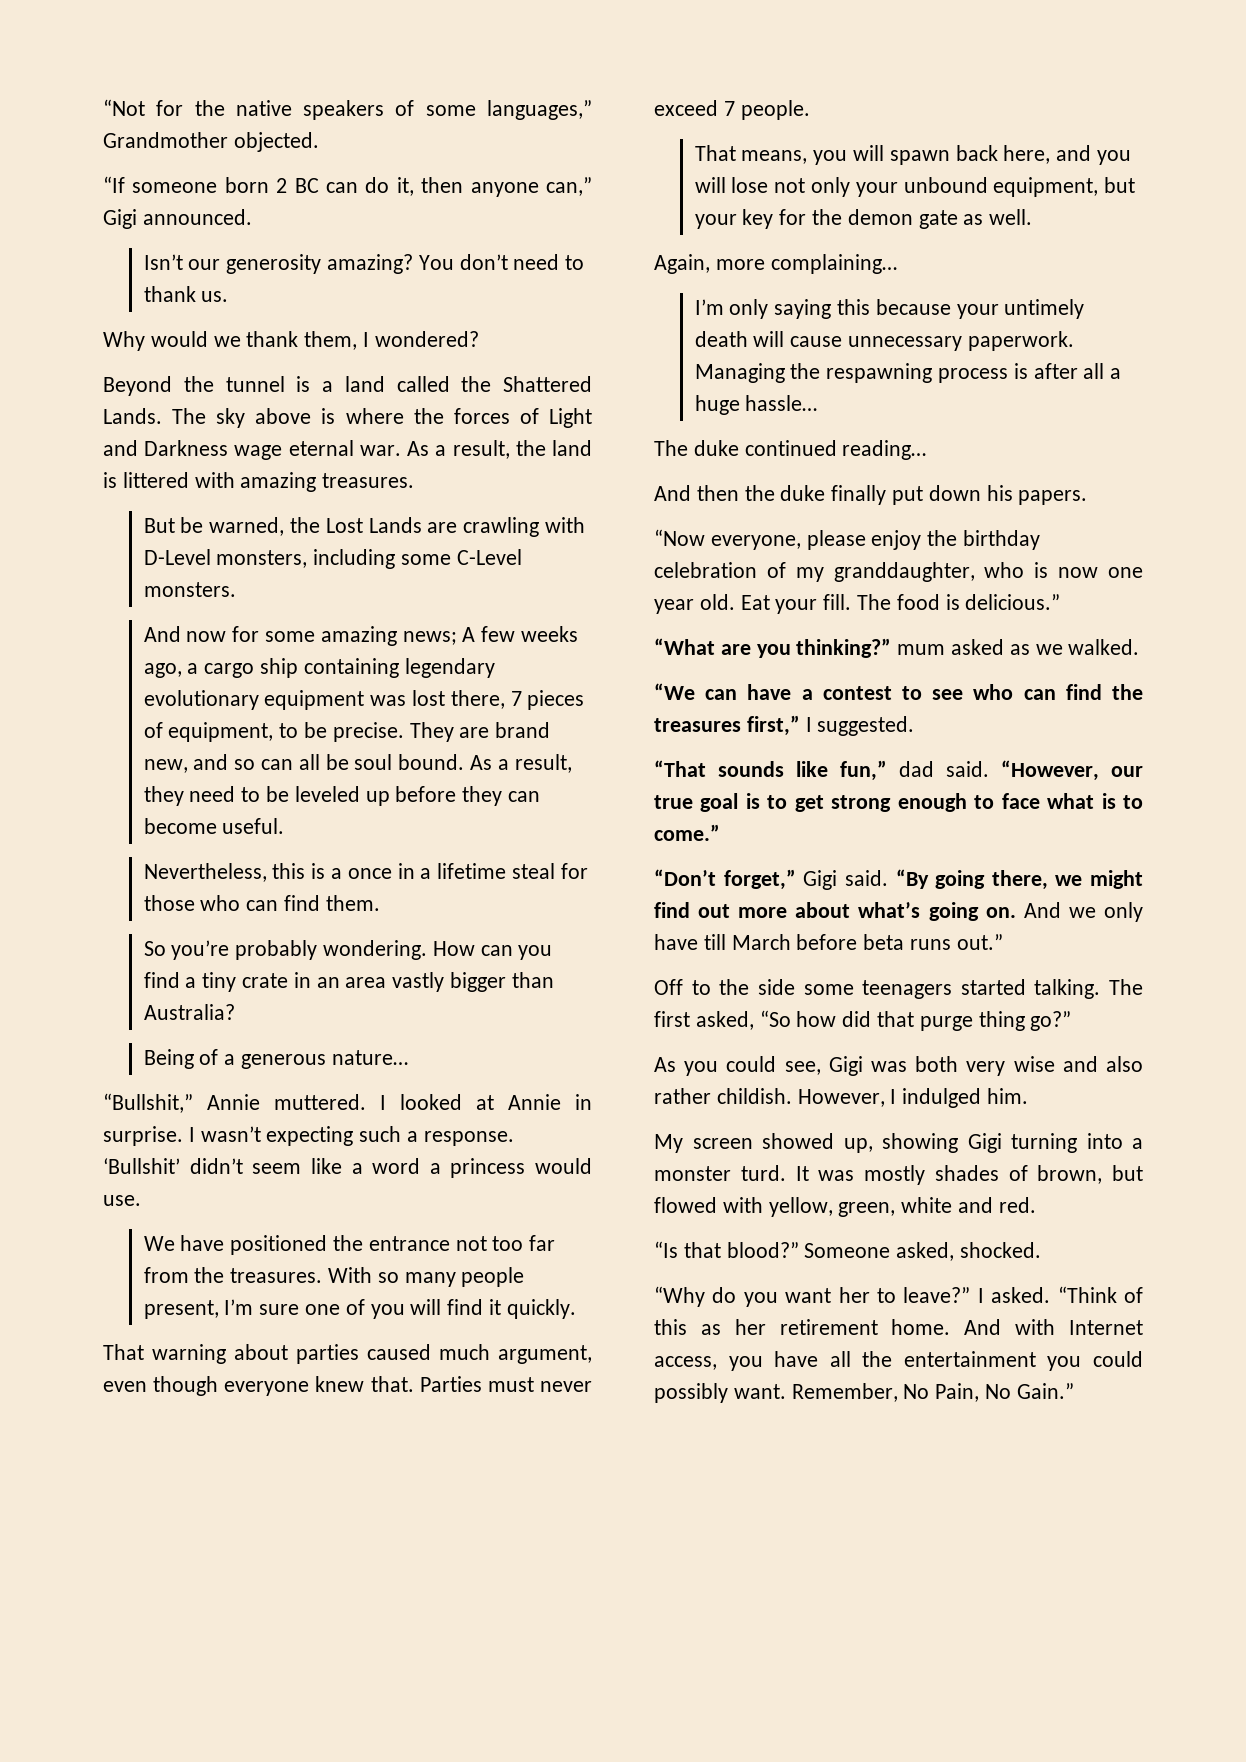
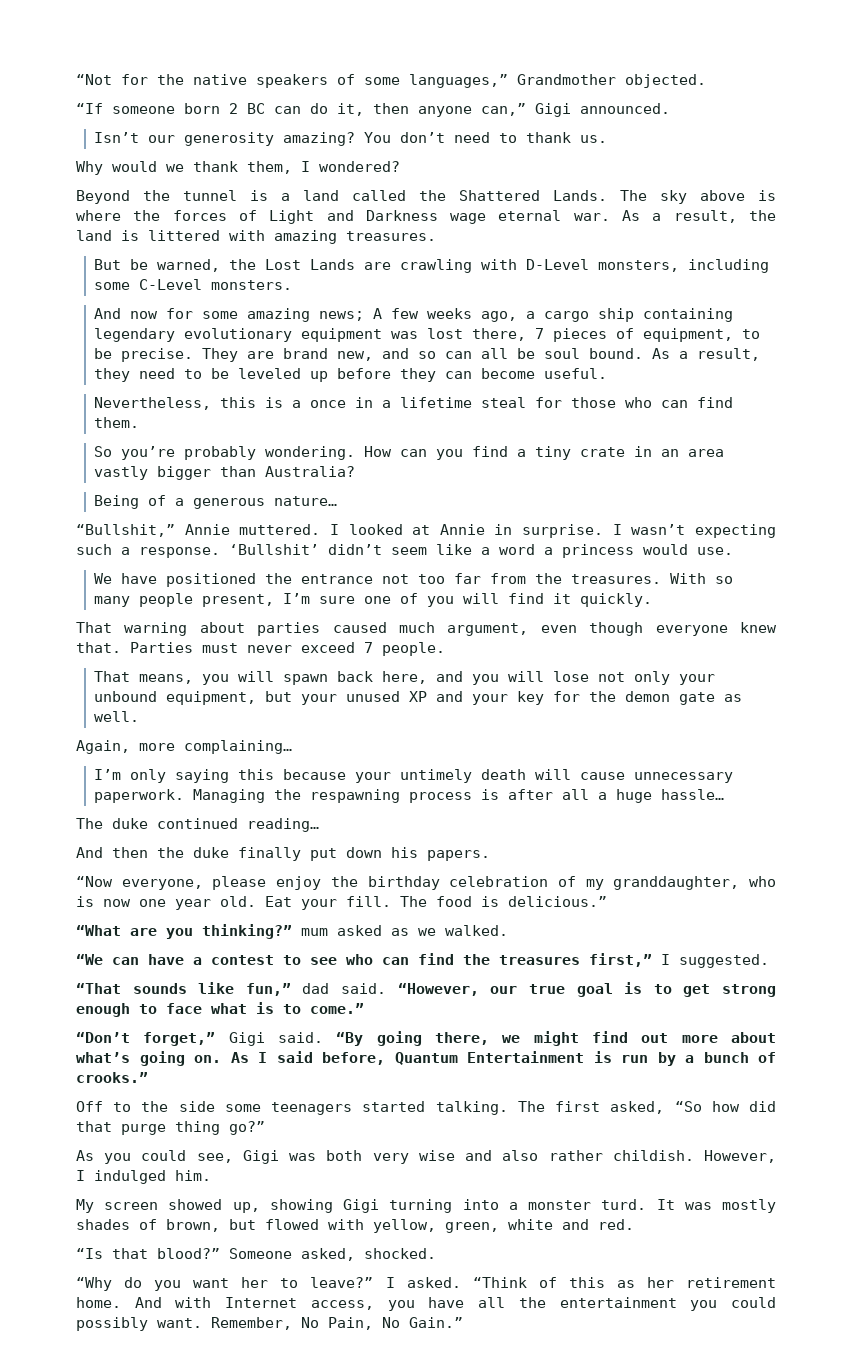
(737, 221) none -> [345,691,508,705] unused XP and your
[1023,902,1143,922] [654,934,1003,950] And we only have till March before beta runs out.” -> [230,1051,776,1066] [76,1072,148,1083] As I said before, Quantum Entertainment is run by a bunch of crooks.”

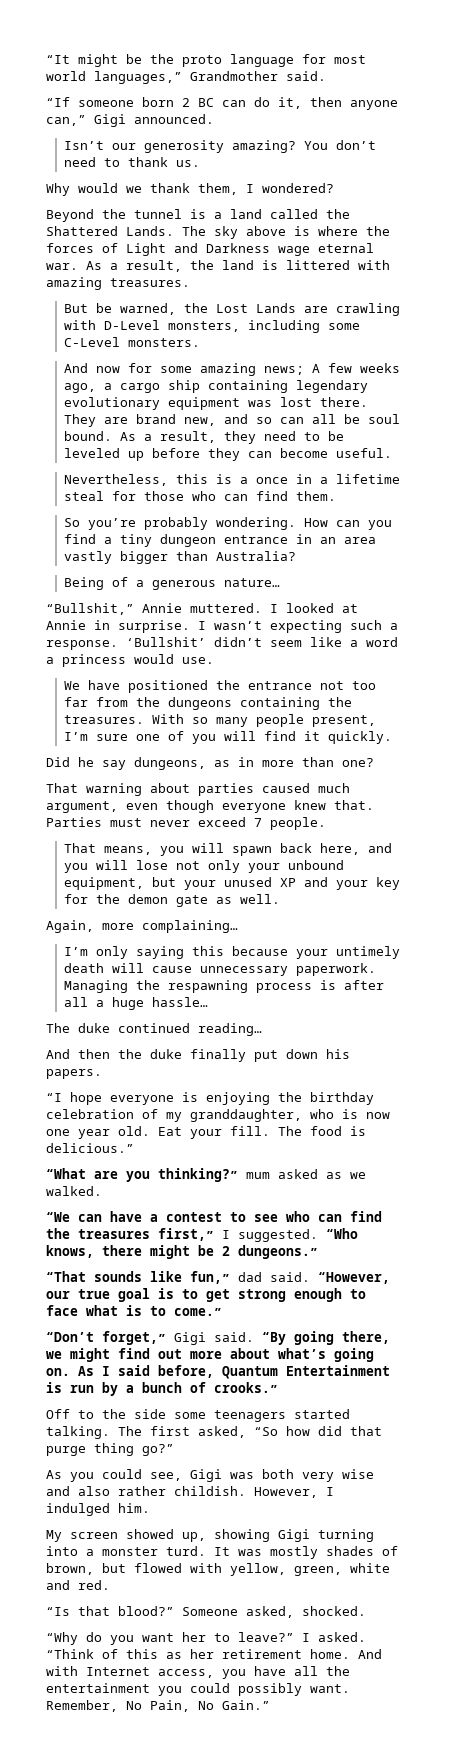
[76,74,400,88] “Not for the native speakers of some -> [46,54,366,67] [46,71,86,81] “It might be the proto language for most world
[625,74,706,88] objected. -> [286,71,326,81] said.
[471,328,760,342] [93,348,193,362] there, 7 pieces of equipment, to be precise. -> [320,397,369,407] there.
[579,447,625,457] crate -> [160,534,289,547] dungeon entrance
(562, 578) none -> [168,697,353,710] dungeons containing the
(652, 600) none -> [46,757,374,770] // Did he say dungeons, as in more than one?
[76,876,322,890] “Now everyone, please enjoy -> [46,1092,270,1105] “I hope everyone is enjoying
(769, 961) none -> [326,1228,358,1239] [46,1245,318,1259] “Who knows, there might be 2 dungeons.”

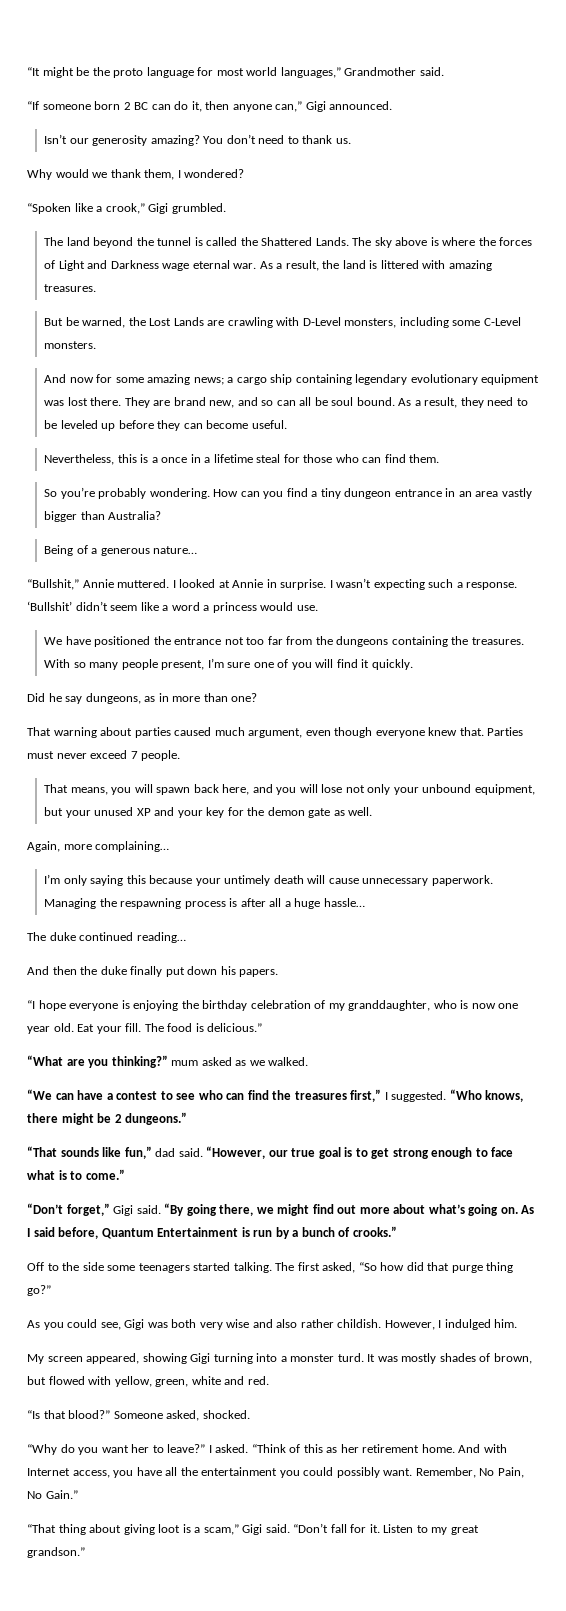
[46,209,94,222] Beyond -> [27,203,226,214] [44,237,134,248] “Spoken like a crook,” Gigi grumbled. // The land beyond
[214,209,262,219] a land -> (203, 241) none
[312,363,401,373] [64,383,97,393] A few weeks ago, -> (224, 381) none
[126,1529,206,1542] showed up, -> [86,1353,140,1364] appeared,
(270, 1705) none -> [27,1523,479,1535] [27,1547,85,1558] // “That thing about giving loot is a scam,” Gigi said. “Don’t fall for it. Listen to my great grandson.”

